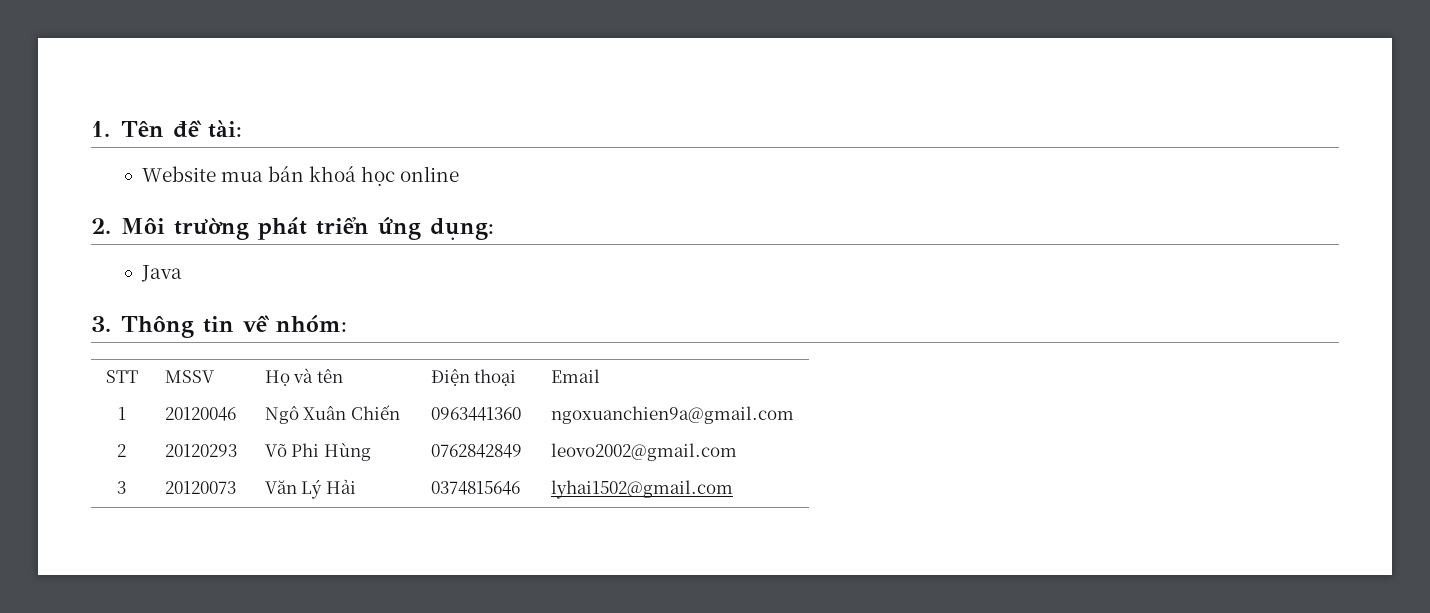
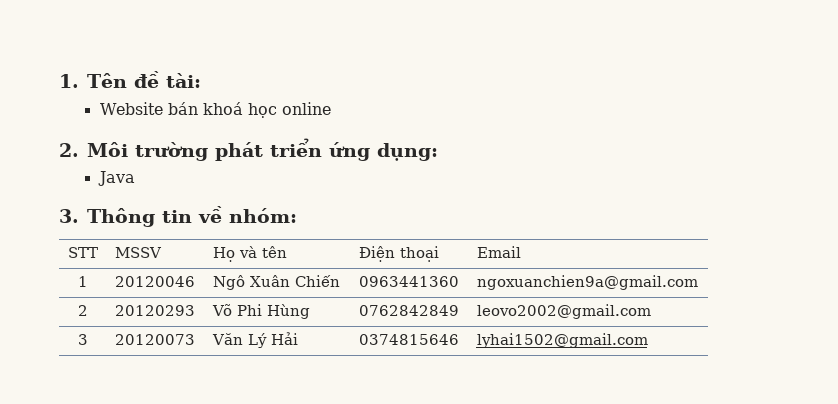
[220,171,263,182] mua -> (163, 108) none

